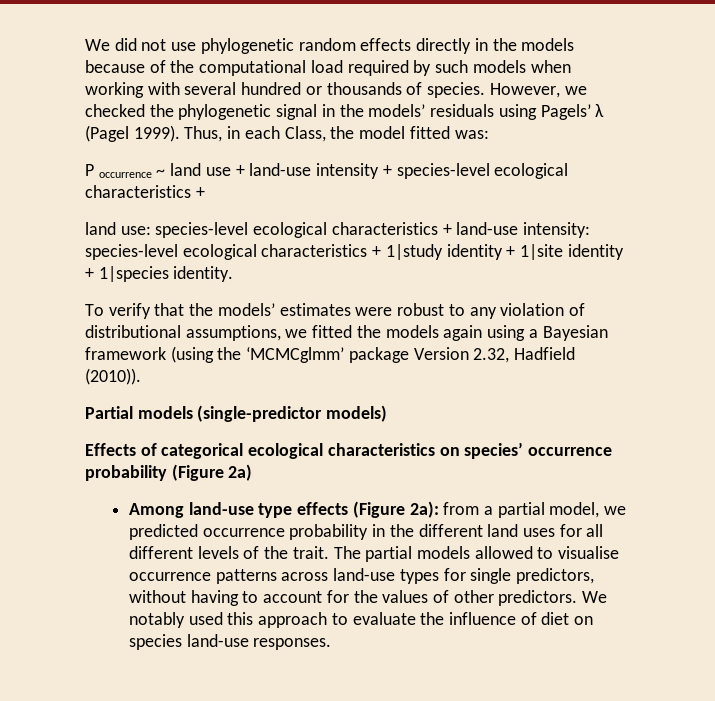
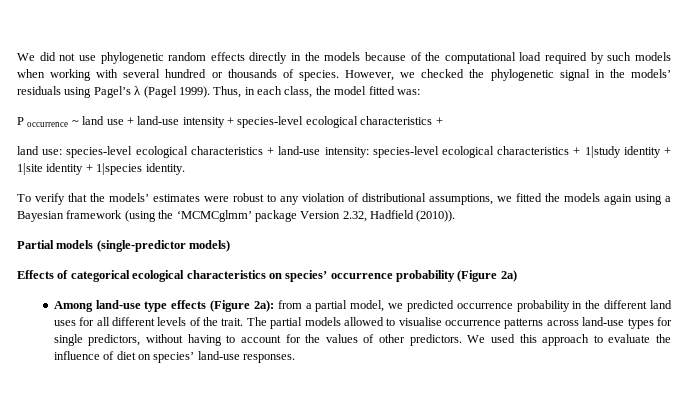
[540,104,591,120] Pagels’ -> [93,86,131,98] Pagel’s
[284,126,326,142] Class, -> [284,86,313,98] class,
[128,612,185,628] notably -> (486, 339) none
[128,634,182,650] species -> [153,352,195,363] species’

